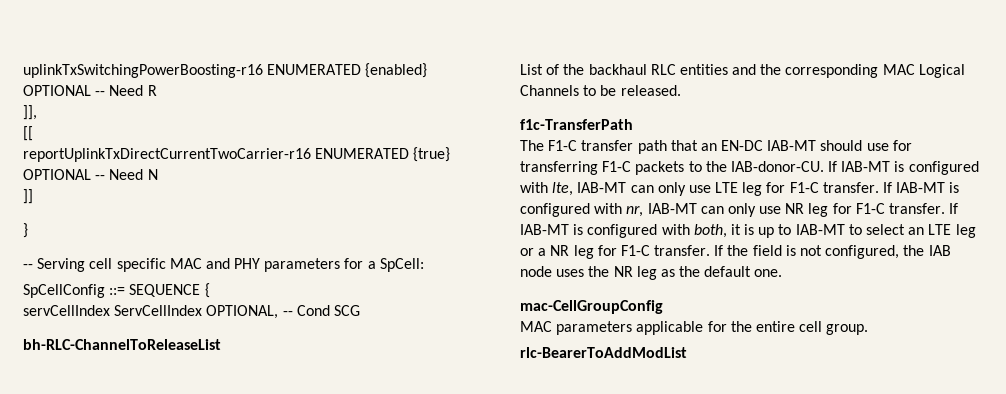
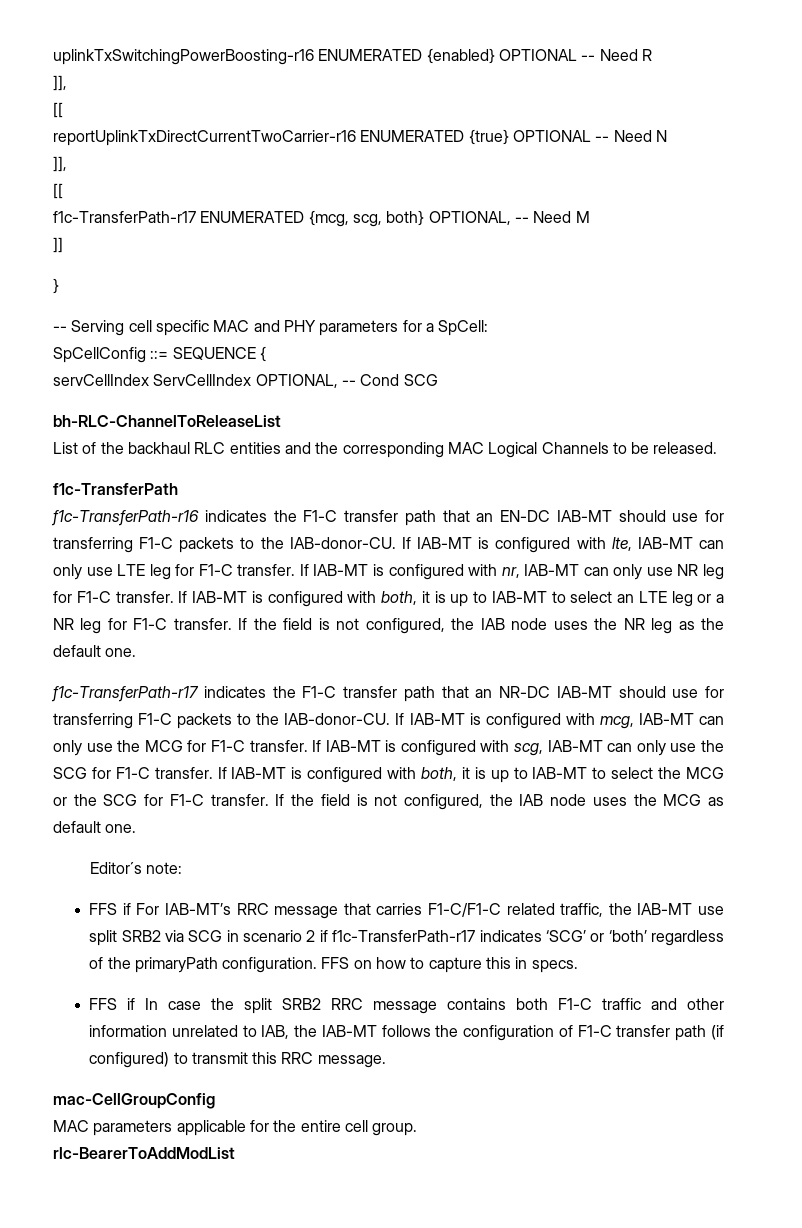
(158, 174) none -> [53,156,67,172] [53,183,63,199] [53,210,590,227] // ]], // [[ // f1c-TransferPath-r17 ENUMERATED {mcg, scg, both} OPTIONAL, -- Need M
[520,140,544,151] The -> [51,510,297,526] f1c-TransferPath-r16 indicates the
(783, 273) none -> [51,686,724,702] [53,713,725,729] [53,740,724,756] [53,767,725,783] [53,794,724,810] [53,821,137,833] [90,862,183,874] [89,903,725,919] [89,930,725,946] [89,957,578,973] [89,998,725,1014] [89,1025,724,1041] [89,1052,386,1068] // f1c-TransferPath-r17 indicates the F1-C transfer path that an NR-DC IAB-MT should use for transferring F1-C packets to the IAB-donor-CU. If IAB-MT is configured with mcg, IAB-MT can only use the MCG for F1-C transfer. If IAB-MT is configured with scg, IAB-MT can only use the SCG for F1-C transfer. If IAB-MT is configured with both, it is up to IAB-MT to select the MCG or the SCG for F1-C transfer. If the field is not configured, the IAB node uses the MCG as default one. // Editor´s note: // FFS if For IAB-MT’s RRC message that carries F1-C/F1-C related traffic, the IAB-MT use split SRB2 via SCG in scenario 2 if f1c-TransferPath-r17 indicates ‘SCG’ or ‘both’ regardless of the primaryPath configuration. FFS on how to capture this in specs. // FFS if In case the split SRB2 RRC message contains both F1-C traffic and other information unrelated to IAB, the IAB-MT follows the configuration of F1-C transfer path (if configured) to transmit this RRC message.

